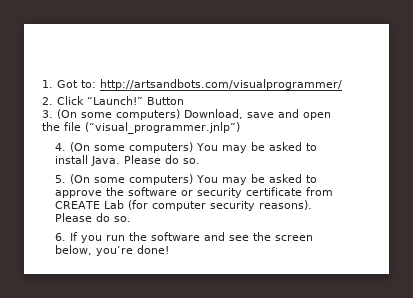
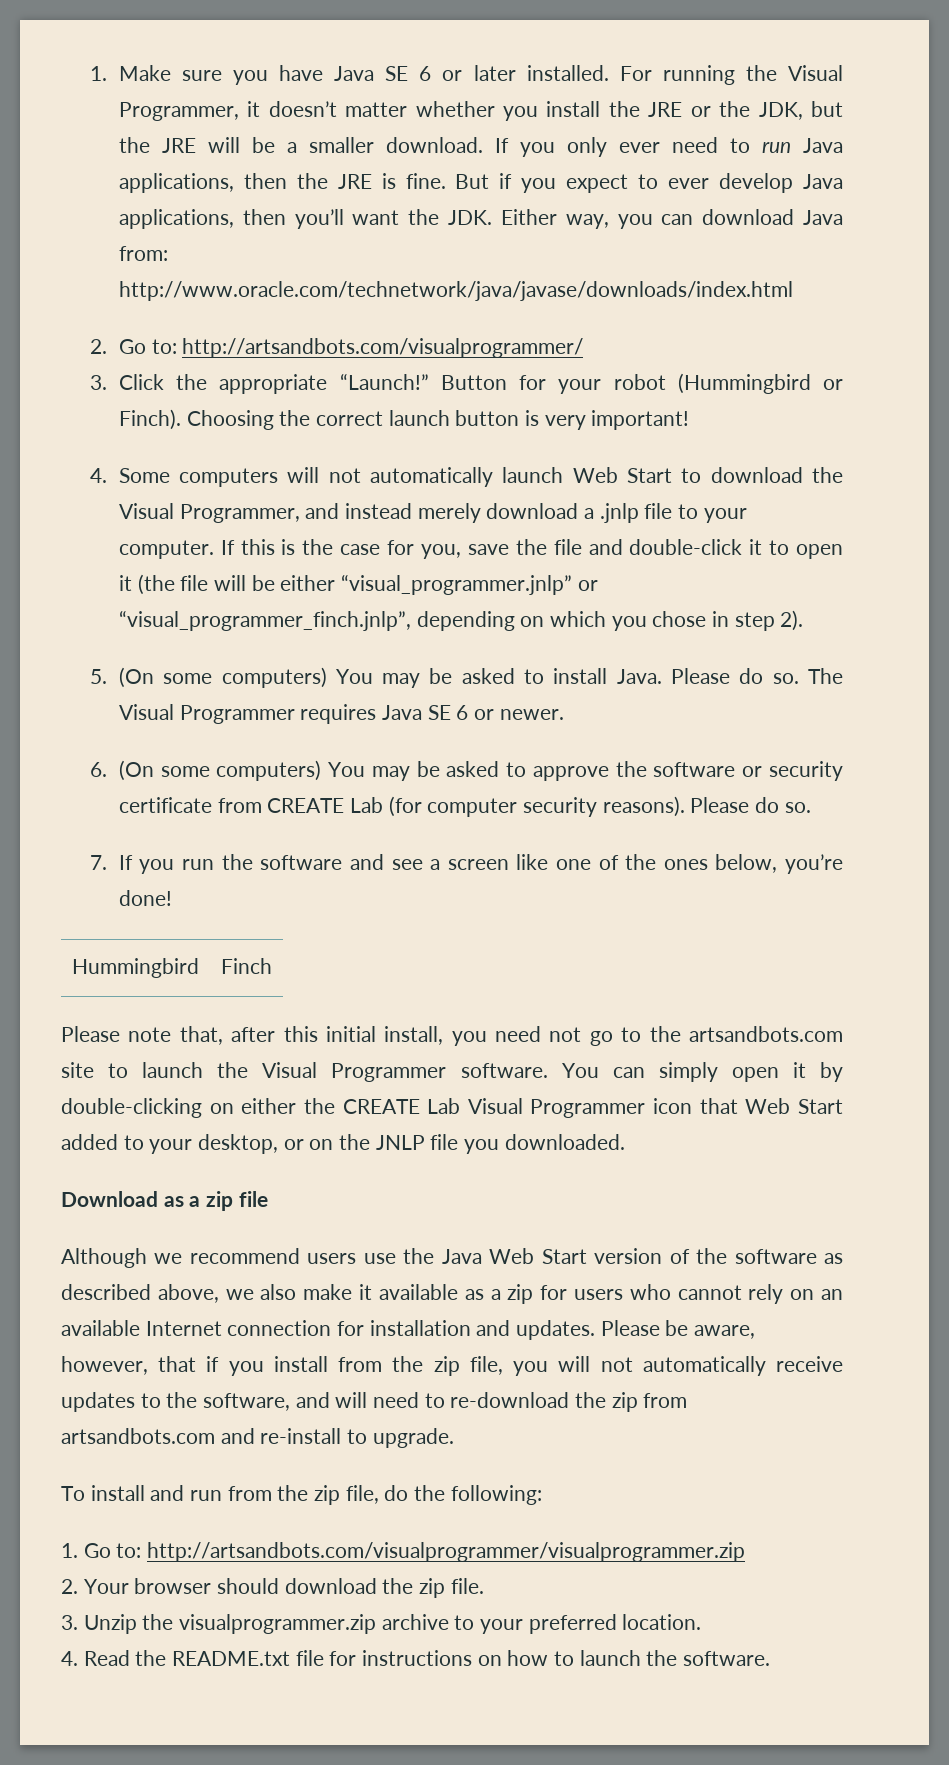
[42,79,342,90] [42,96,184,105] [42,109,331,120] [42,122,240,134] [54,143,66,151] 1. Got to: http://artsandbots.com/visualprogrammer/ // 2. Click “Launch!” Button // 3. (On some computers) Download, save and open the file (“visual_programmer.jnlp”) // 4. -> [89,65,843,85] [118,101,844,121] [118,137,844,157] [118,173,843,193] [118,209,843,229] [118,246,168,261] [118,281,793,301] [89,338,584,358] [89,373,844,394] [118,409,690,430] [89,467,843,487] [118,503,747,523] [118,539,843,559] [118,574,598,595] [118,610,804,631] [89,669,107,684] 1. Make sure you have Java SE 6 or later installed. For running the Visual Programmer, it doesn’t matter whether you install the JRE or the JDK, but the JRE will be a smaller download. If you only ever need to run Java applications, then the JRE is fine. But if you expect to ever develop Java applications, then you’ll want the JDK. Either way, you can download Java from: http://www.oracle.com/technetwork/java/javase/downloads/index.html // 2. Go to: http://artsandbots.com/visualprogrammer/ // 3. Click the appropriate “Launch!” Button for your robot (Hummingbird or Finch). Choosing the correct launch button is very important! // 4. Some computers will not automatically launch Web Start to download the Visual Programmer, and instead merely download a .jnlp file to your computer. If this is the case for you, save the file and double-click it to open it (the file will be either “visual_programmer.jnlp” or “visual_programmer_finch.jnlp”, depending on which you chose in step 2). // 5.
[54,175,66,183] // 5. -> [808,668,844,684] [118,704,564,724] [89,762,107,777] The Visual Programmer requires Java SE 6 or newer. // 6.
[54,233,66,241] 6. -> [89,855,107,870] 7.
[252,232,313,241] [54,245,169,256] the screen below, you’re done! -> [430,854,843,874] [118,890,172,906] [72,958,199,978] [220,958,272,974] [61,1026,843,1046] [61,1062,844,1082] [61,1098,843,1118] [61,1134,625,1154] [61,1191,268,1211] [61,1248,843,1268] [61,1284,843,1304] [61,1320,756,1340] [61,1356,844,1376] [61,1392,688,1412] [61,1428,454,1448] [61,1485,542,1505] [61,1542,746,1562] [61,1578,484,1598] [61,1614,702,1634] [61,1650,771,1666] a screen like one of the ones below, you’re done! // Hummingbird | Finch // Please note that, after this initial install, you need not go to the artsandbots.com site to launch the Visual Programmer software. You can simply open it by double-clicking on either the CREATE Lab Visual Programmer icon that Web Start added to your desktop, or on the JNLP file you downloaded. // Download as a zip file // Although we recommend users use the Java Web Start version of the software as described above, we also make it available as a zip for users who cannot rely on an available Internet connection for installation and updates. Please be aware, however, that if you install from the zip file, you will not automatically receive updates to the software, and will need to re-download the zip from artsandbots.com and re-install to upgrade. // To install and run from the zip file, do the following: // 1. Go to: http://artsandbots.com/visualprogrammer/visualprogrammer.zip // 2. Your browser should download the zip file. // 3. Unzip the visualprogrammer.zip archive to your preferred location. // 4. Read the README.txt file for instructions on how to launch the software.

